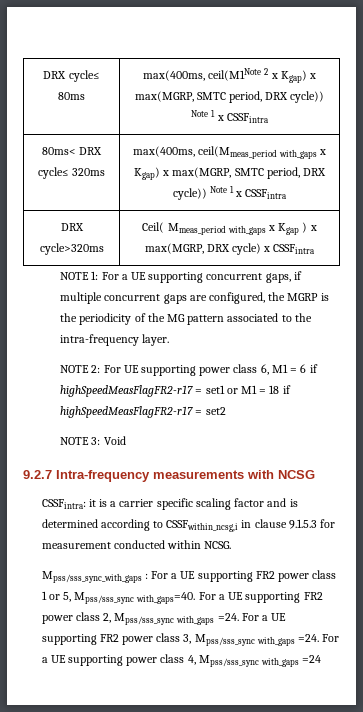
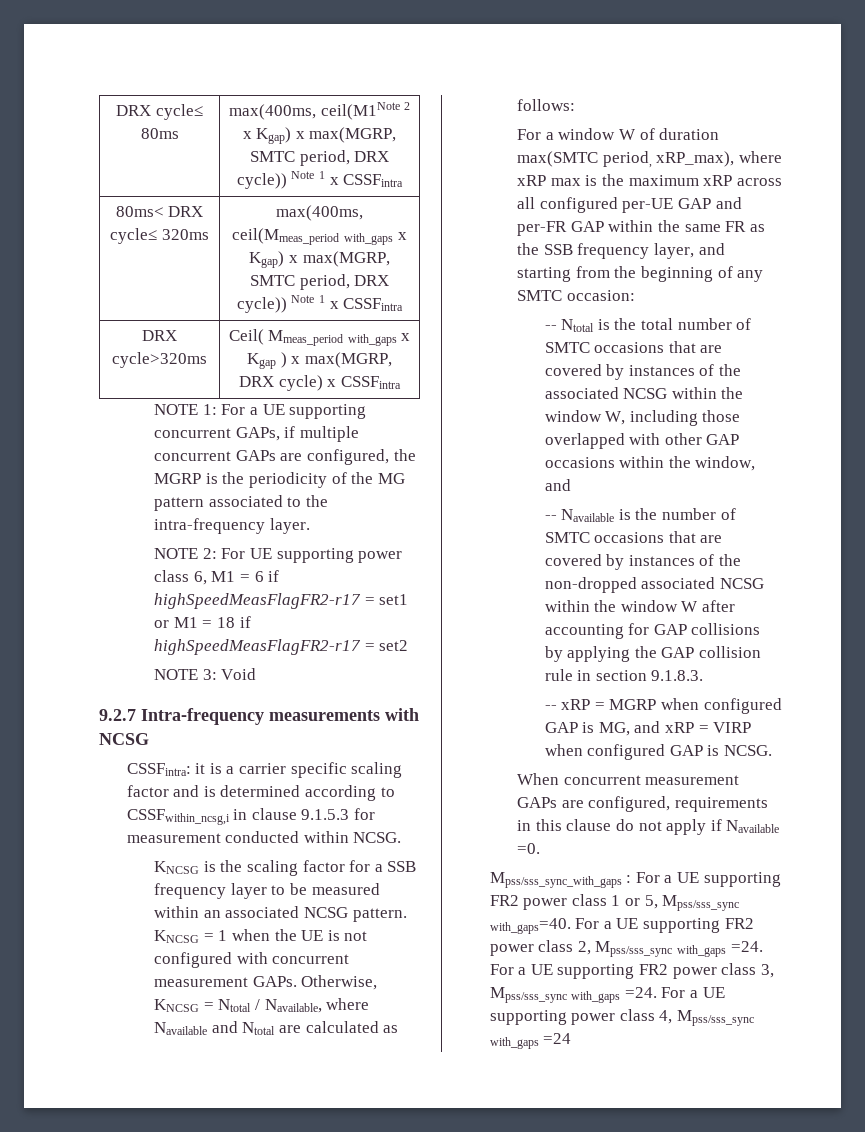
[265,273,291,283] gaps, -> [235,427,280,441] GAPs,
[163,294,187,304] gaps -> [235,450,276,461] GAPs
(232, 545) none -> [154,860,417,876] [154,883,380,899] [154,906,407,922] [154,929,368,943] [154,952,350,968] [154,975,378,990] [154,998,370,1013] [154,1021,399,1035] [517,99,576,111] [517,128,720,140] [517,151,782,168] [517,174,782,186] [517,197,742,213] [517,220,765,236] [517,243,725,259] [517,266,764,282] [517,290,635,301] [544,318,752,332] [544,341,723,353] [544,364,742,380] [544,387,744,399] [544,410,741,426] [544,433,740,449] [544,456,756,471] [544,479,571,491] [544,508,736,522] [544,531,723,543] [544,554,742,570] [544,577,764,593] [544,600,736,612] [544,623,761,639] [544,646,762,662] [544,669,704,681] [544,698,782,714] [544,721,752,736] [544,744,773,760] [517,773,740,785] [517,796,768,812] [517,819,780,835] [517,843,541,854] // KNCSG is the scaling factor for a SSB frequency layer to be measured within an associated NCSG pattern. KNCSG = 1 when the UE is not configured with concurrent measurement GAPs. Otherwise, KNCSG = Ntotal / Navailable, where Navailable and Ntotal are calculated as follows: // For a window W of duration max(SMTC period, xRP_max), where xRP max is the maximum xRP across all configured per-UE GAP and per-FR GAP within the same FR as the SSB frequency layer, and starting from the beginning of any SMTC occasion: // -- Ntotal is the total number of SMTC occasions that are covered by instances of the associated NCSG within the window W, including those overlapped with other GAP occasions within the window, and // -- Navailable is the number of SMTC occasions that are covered by instances of the non-dropped associated NCSG within the window W after accounting for GAP collisions by applying the GAP collision rule in section 9.1.8.3. // -- xRP = MGRP when configured GAP is MG, and xRP = VIRP when configured GAP is NCSG. // When concurrent measurement GAPs are configured, requirements in this clause do not apply if Navailable =0.

